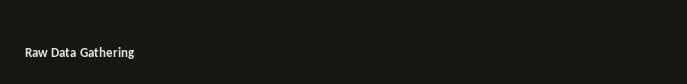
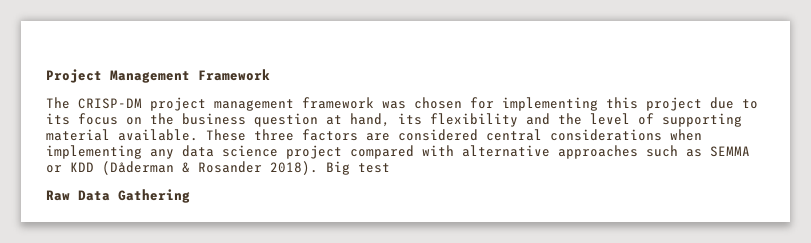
(25, 52) none -> [46,69,270,83] [46,97,758,111] [46,113,742,127] [46,129,702,141] [46,145,750,159] [46,161,390,175] Project Management Framework // The CRISP-DM project management framework was chosen for implementing this project due to its focus on the business question at hand, its flexibility and the level of supporting material available. These three factors are considered central considerations when implementing any data science project compared with alternative approaches such as SEMMA or KDD (Dåderman & Rosander 2018). Big test //

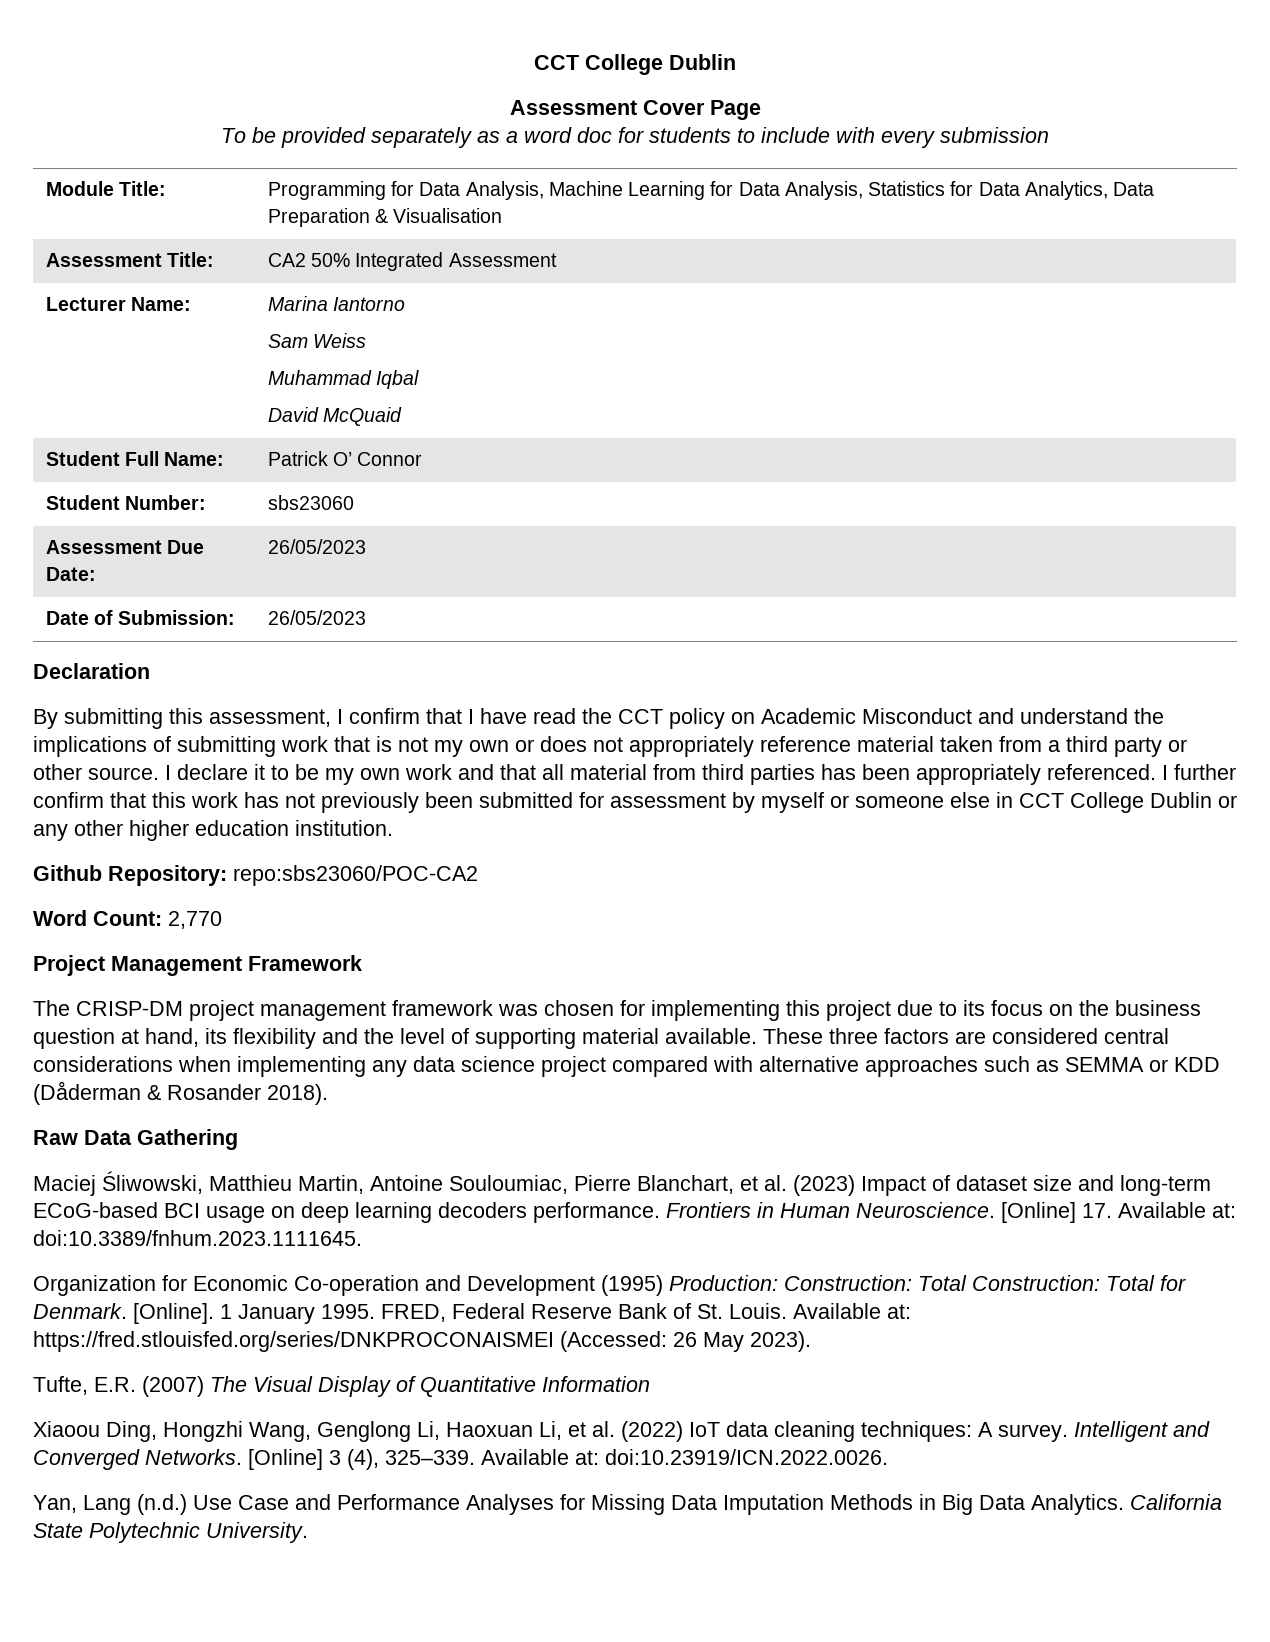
(46, 76) none -> [534,54,736,75] [509,100,761,120] [221,127,1049,148] [45,181,167,196] [267,181,1155,200] [267,208,503,227] [45,252,215,267] [267,252,557,271] [45,297,192,311] [267,296,406,311] [267,333,367,348] [267,370,420,389] [267,407,403,426] [45,451,225,466] [267,451,423,466] [45,495,207,510] [267,495,354,510] [45,540,205,554] [45,567,96,581] [267,539,366,554] [45,610,236,625] [267,610,366,625] [33,663,150,679] [33,708,1164,729] [33,736,1187,757] [33,764,1236,785] [33,792,1237,813] [33,820,393,841] [33,865,478,886] [33,910,222,929] CCT College Dublin // Assessment Cover Page // To be provided separately as a word doc for students to include with every submission // Module Title: | Programming for Data Analysis, Machine Learning for Data Analysis, Statistics for Data Analytics, Data Preparation & Visualisation // Assessment Title: | CA2 50% Integrated Assessment // Lecturer Name: | Marina Iantorno // Sam Weiss // Muhammad Iqbal // David McQuaid // Student Full Name: | Patrick O’ Connor // Student Number: | sbs23060 // Assessment Due Date: | 26/05/2023 // Date of Submission: | 26/05/2023 // Declaration // By submitting this assessment, I confirm that I have read the CCT policy on Academic Misconduct and understand the implications of submitting work that is not my own or does not appropriately reference material taken from a third party or other source. I declare it to be my own work and that all material from third parties has been appropriately referenced. I further confirm that this work has not previously been submitted for assessment by myself or someone else in CCT College Dublin or any other higher education institution. // Github Repository: repo:sbs23060/POC-CA2 // Word Count: 2,770 //
[326,161,390,175] Big test -> (328, 1094) none
(190, 196) none -> [33,1171,1211,1196] [33,1202,1236,1223] [33,1230,362,1246] [33,1275,1186,1296] [33,1303,911,1324] [33,1331,811,1352] [33,1376,650,1397] [33,1421,1210,1442] [33,1449,888,1470] [33,1494,1222,1515] [33,1522,308,1543] // Maciej Śliwowski, Matthieu Martin, Antoine Souloumiac, Pierre Blanchart, et al. (2023) Impact of dataset size and long-term ECoG-based BCI usage on deep learning decoders performance. Frontiers in Human Neuroscience. [Online] 17. Available at: doi:10.3389/fnhum.2023.1111645. // Organization for Economic Co-operation and Development (1995) Production: Construction: Total Construction: Total for Denmark. [Online]. 1 January 1995. FRED, Federal Reserve Bank of St. Louis. Available at: https://fred.stlouisfed.org/series/DNKPROCONAISMEI (Accessed: 26 May 2023). // Tufte, E.R. (2007) The Visual Display of Quantitative Information // Xiaoou Ding, Hongzhi Wang, Genglong Li, Haoxuan Li, et al. (2022) IoT data cleaning techniques: A survey. Intelligent and Converged Networks. [Online] 3 (4), 325–339. Available at: doi:10.23919/ICN.2022.0026. // Yan, Lang (n.d.) Use Case and Performance Analyses for Missing Data Imputation Methods in Big Data Analytics. California State Polytechnic University.

